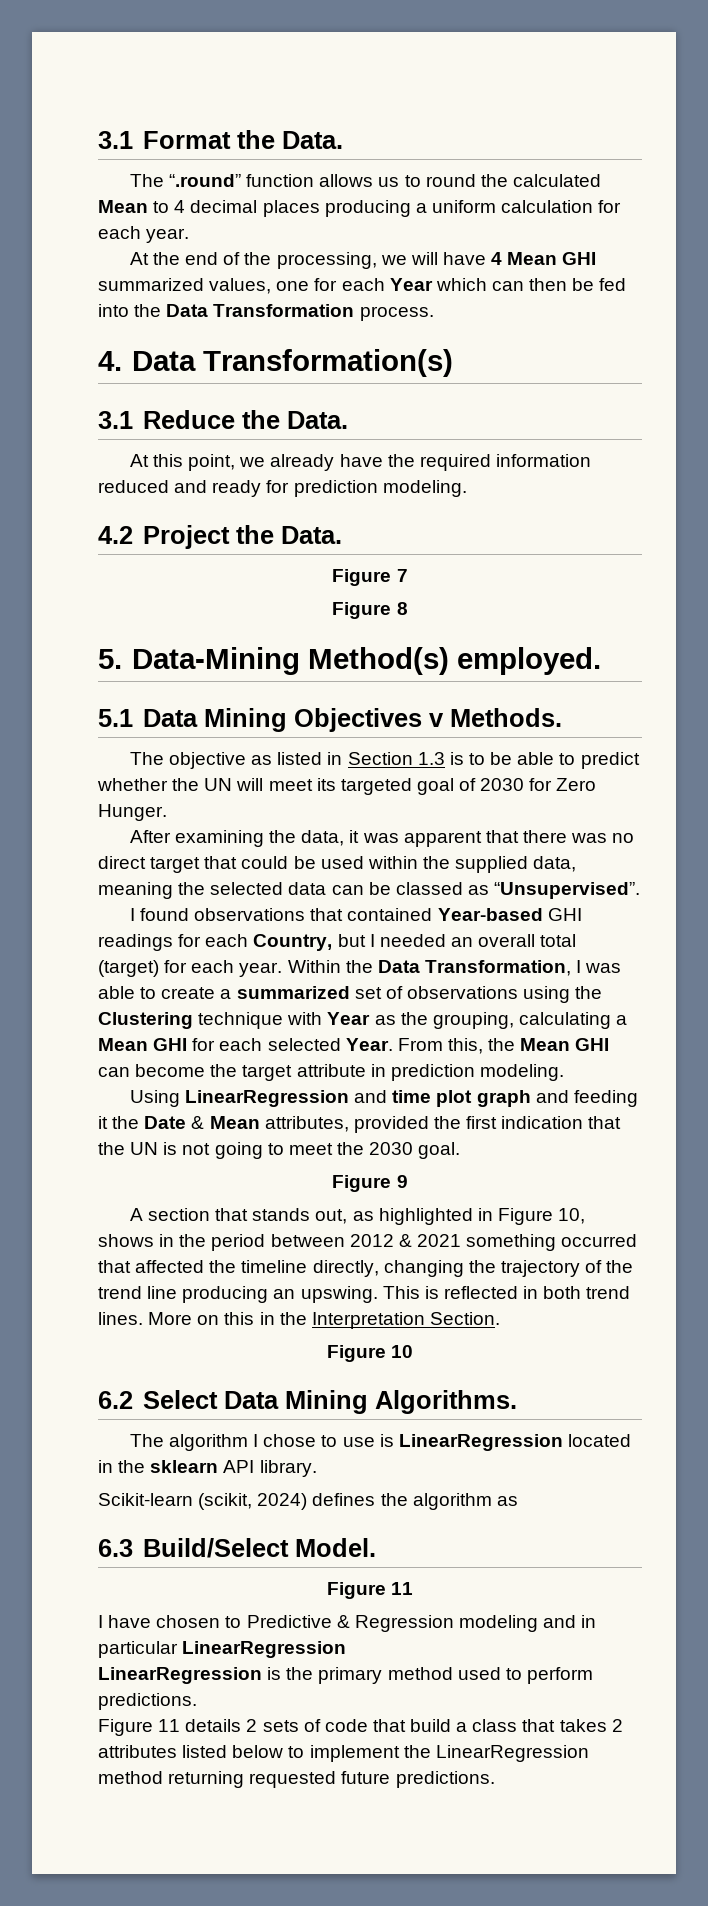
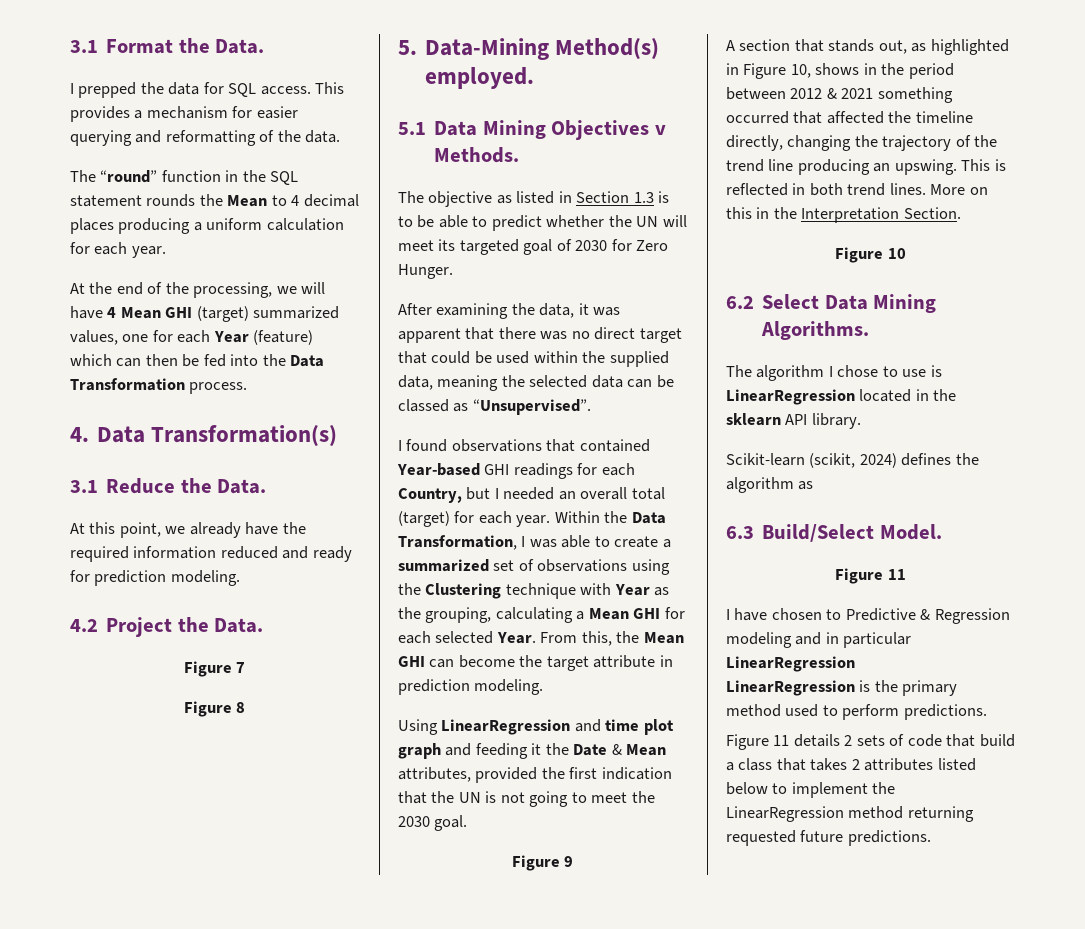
[129,174,601,187] The “.round” function allows us to round the calculated -> [70,82,345,98] [70,106,298,122] [70,130,341,146] [70,170,299,185] [70,194,223,207] I prepped the data for SQL access. This provides a mechanism for easier querying and reformatting of the data. // The “round” function in the SQL statement rounds the
(597, 258) none -> [196,306,249,322] (target)
(433, 284) none -> [253,330,314,345] (feature)

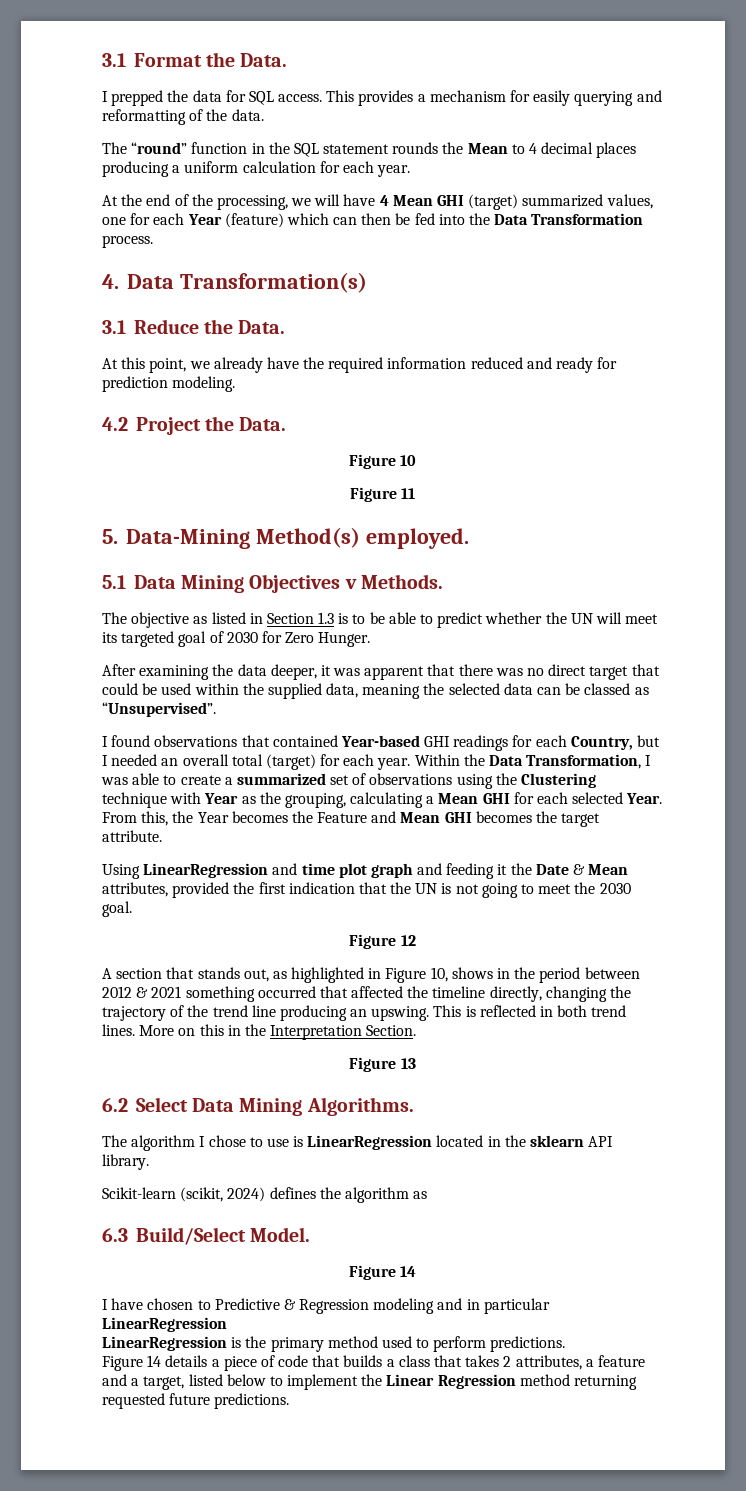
[256,106,298,119] easier -> [533,90,571,106] easily
[236,662,246,673] [183,701,246,717] 7 // Figure 8 -> [400,455,417,466] [349,487,416,502] 10 // Figure 11
[539,303,575,318] data, -> [237,664,317,680] data deeper,
[643,632,684,644] [398,655,673,671] [398,679,544,695] Mean GHI can become the target attribute in prediction modeling. -> [197,811,601,827] [102,830,162,842] Year becomes the Feature and Mean GHI becomes the target attribute.
[564,856,574,867] 9 -> [400,935,416,946] 12
[887,248,906,259] 10 -> [400,1058,416,1069] 13
[887,569,906,580] 11 -> [400,1266,417,1277] 14
[773,734,885,747] 11 details 2 sets -> [147,1355,257,1371] 14 details a piece
[979,734,1015,747] build -> [343,1355,383,1367] builds
[864,758,934,771] attributes -> [515,1355,645,1370] [102,1374,185,1390] attributes, a feature and a target,
[726,806,844,822] LinearRegression -> [386,1374,516,1389] Linear Regression

